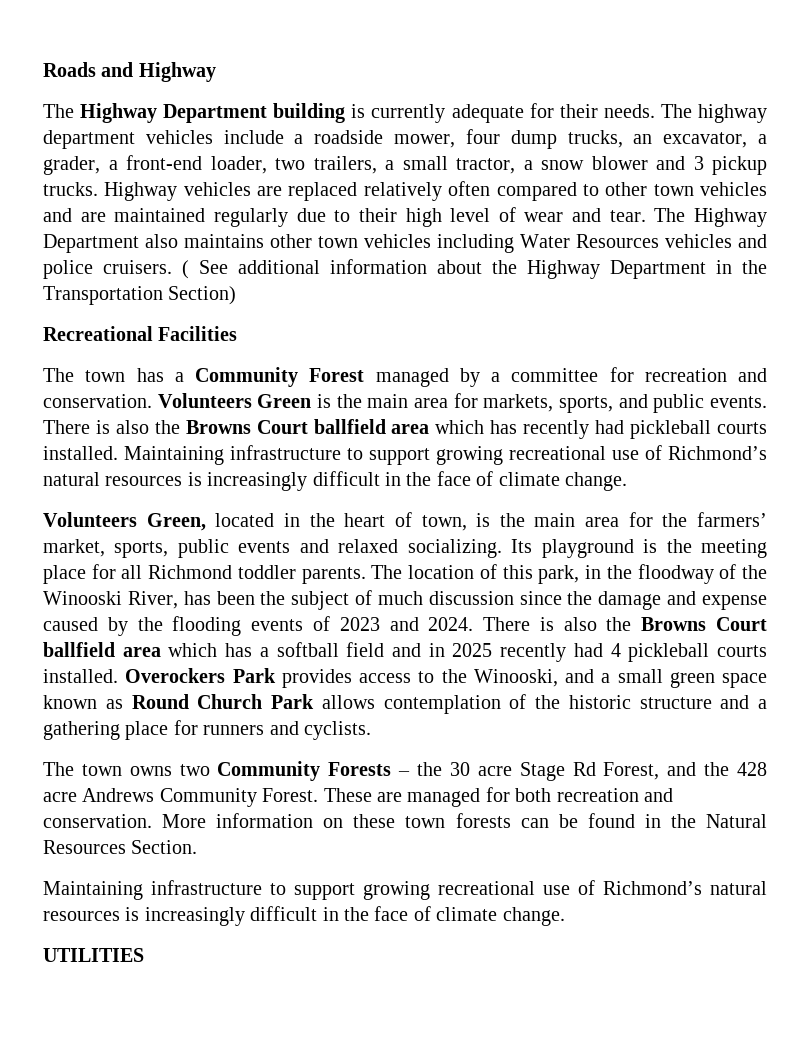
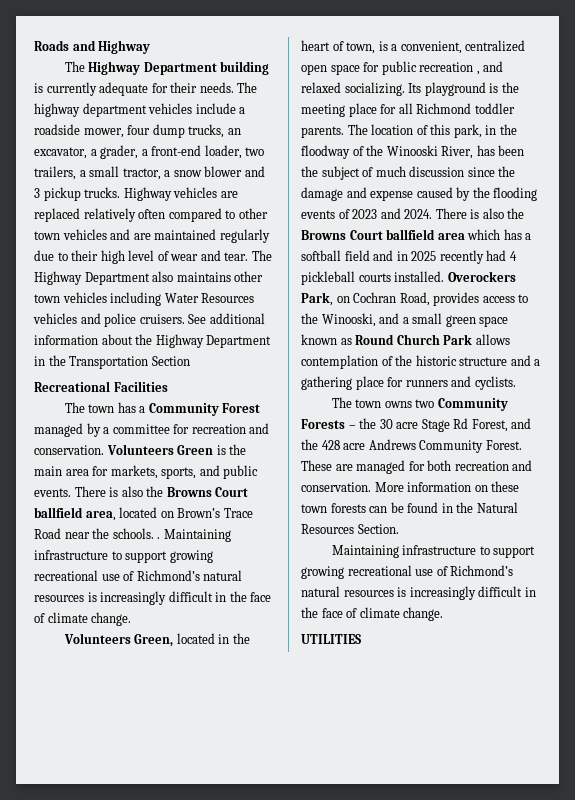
[182,260,189,279] ( -> (185, 319) none
[168,286,237,305] Section) -> [151,356,190,366] Section
[391,420,767,439] [43,446,118,460] area which has recently had pickleball courts installed. -> [85,507,253,521] [34,528,161,539] area, located on Brown’s Trace Road near the schools. .
[499,512,767,527] [43,539,291,558] the main area for the farmers’ market, sports, public events -> [391,40,526,54] [301,61,480,75] a convenient, centralized open space for public recreation ,
[232,668,276,683] Park -> [301,292,430,306] Park, on Cochran Road,

